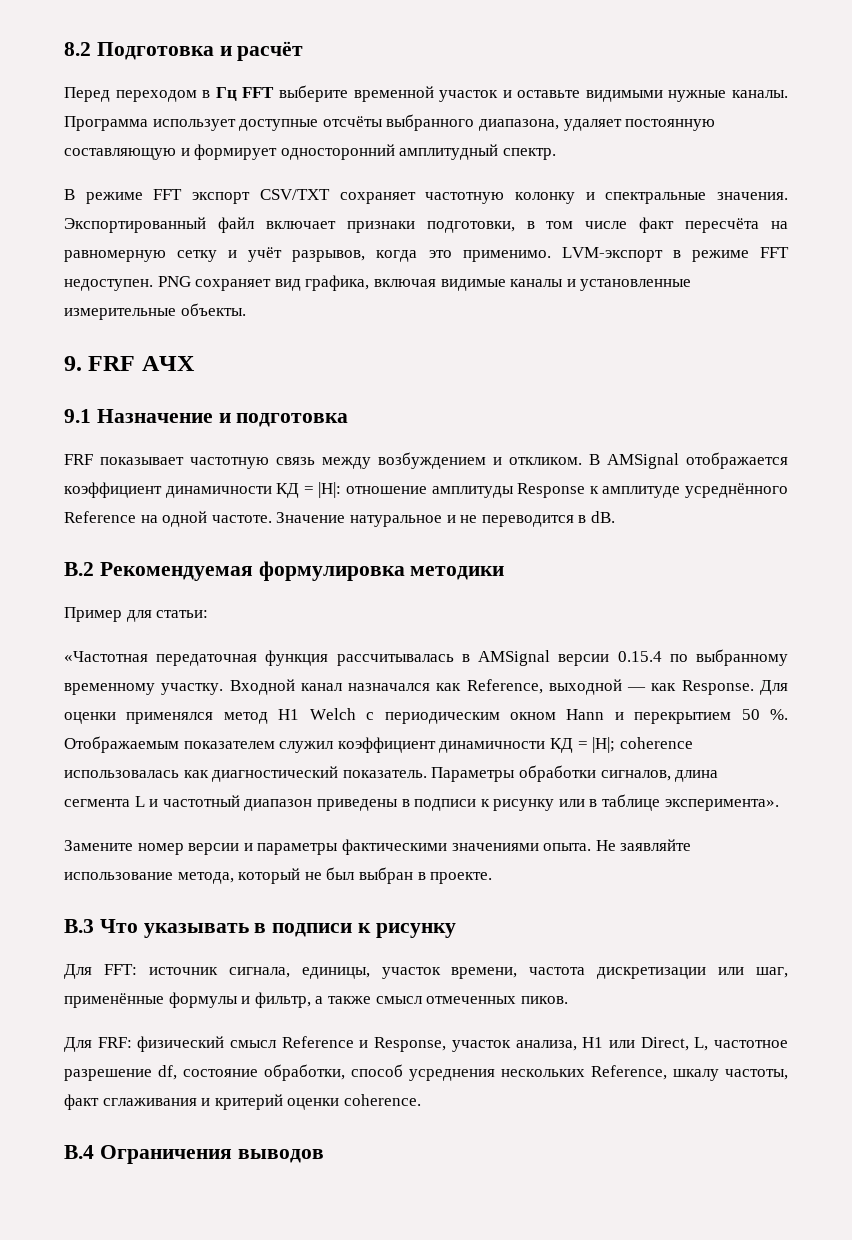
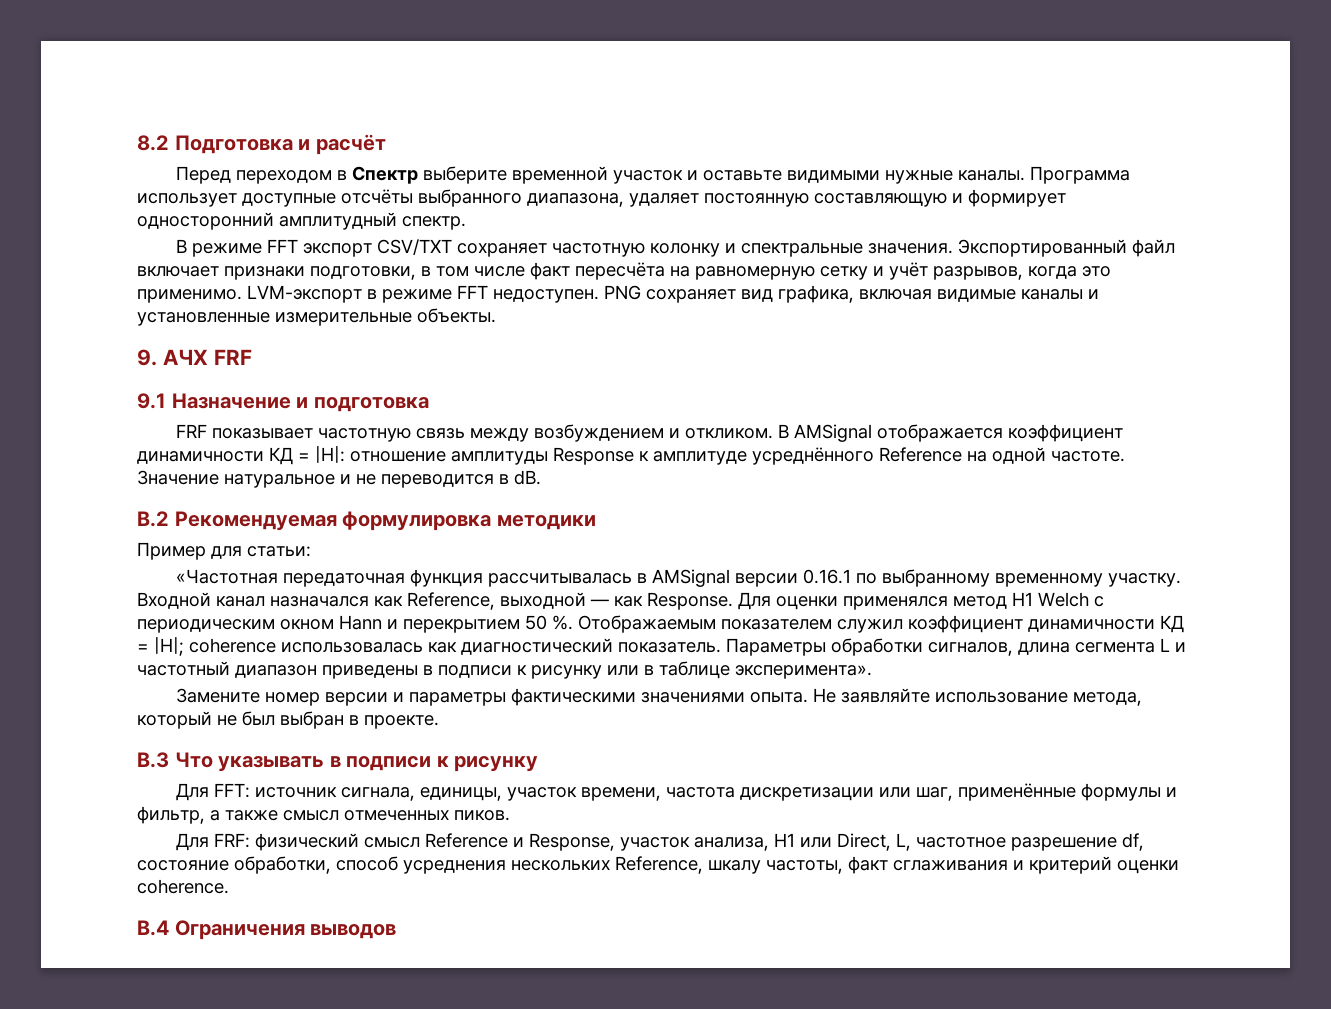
[215,87,275,101] Гц FFT -> [351,166,418,184] Спектр
[88,356,195,371] FRF АЧХ -> [162,349,252,365] АЧХ FRF
[617,651,662,662] 0.15.4 -> [802,569,851,584] 0.16.1

